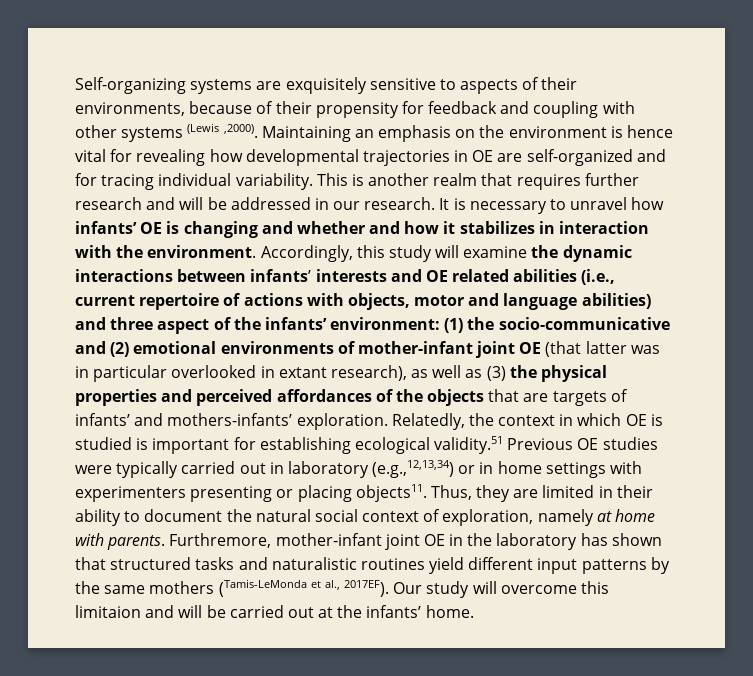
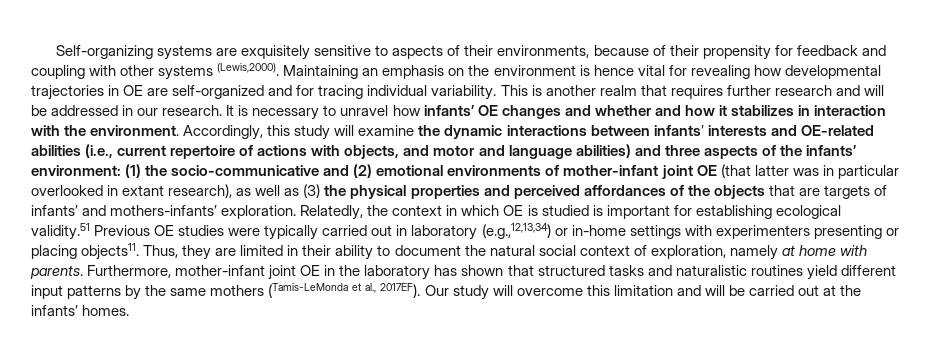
[187,123,258,138] (Lewis ,2000). -> [217,63,280,76] (Lewis,2000).
[166,221,258,238] is changing -> [501,105,561,119] changes
[425,269,510,282] OE related -> [800,125,874,136] OE-related
(410, 301) none -> [403,145,430,156] and
[157,319,210,334] aspect -> [703,145,758,159] aspects
[479,461,542,474] in home -> [571,225,626,236] in-home
[169,533,272,548] Furthremore, -> [87,265,172,278] Furthermore,
[75,605,141,618] limitaion -> [613,285,673,296] limitation
[425,605,474,618] home. -> [82,305,130,316] homes.

